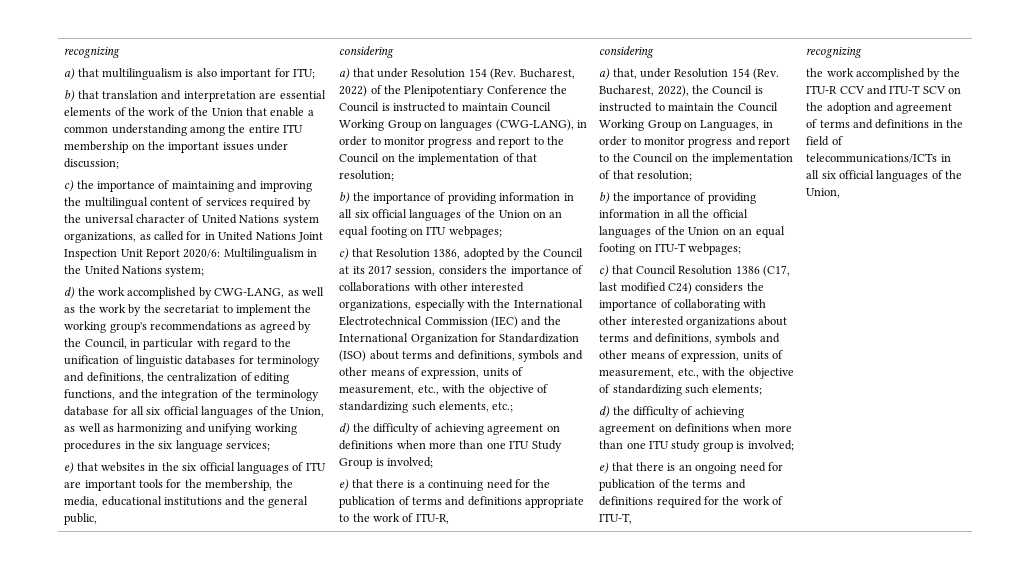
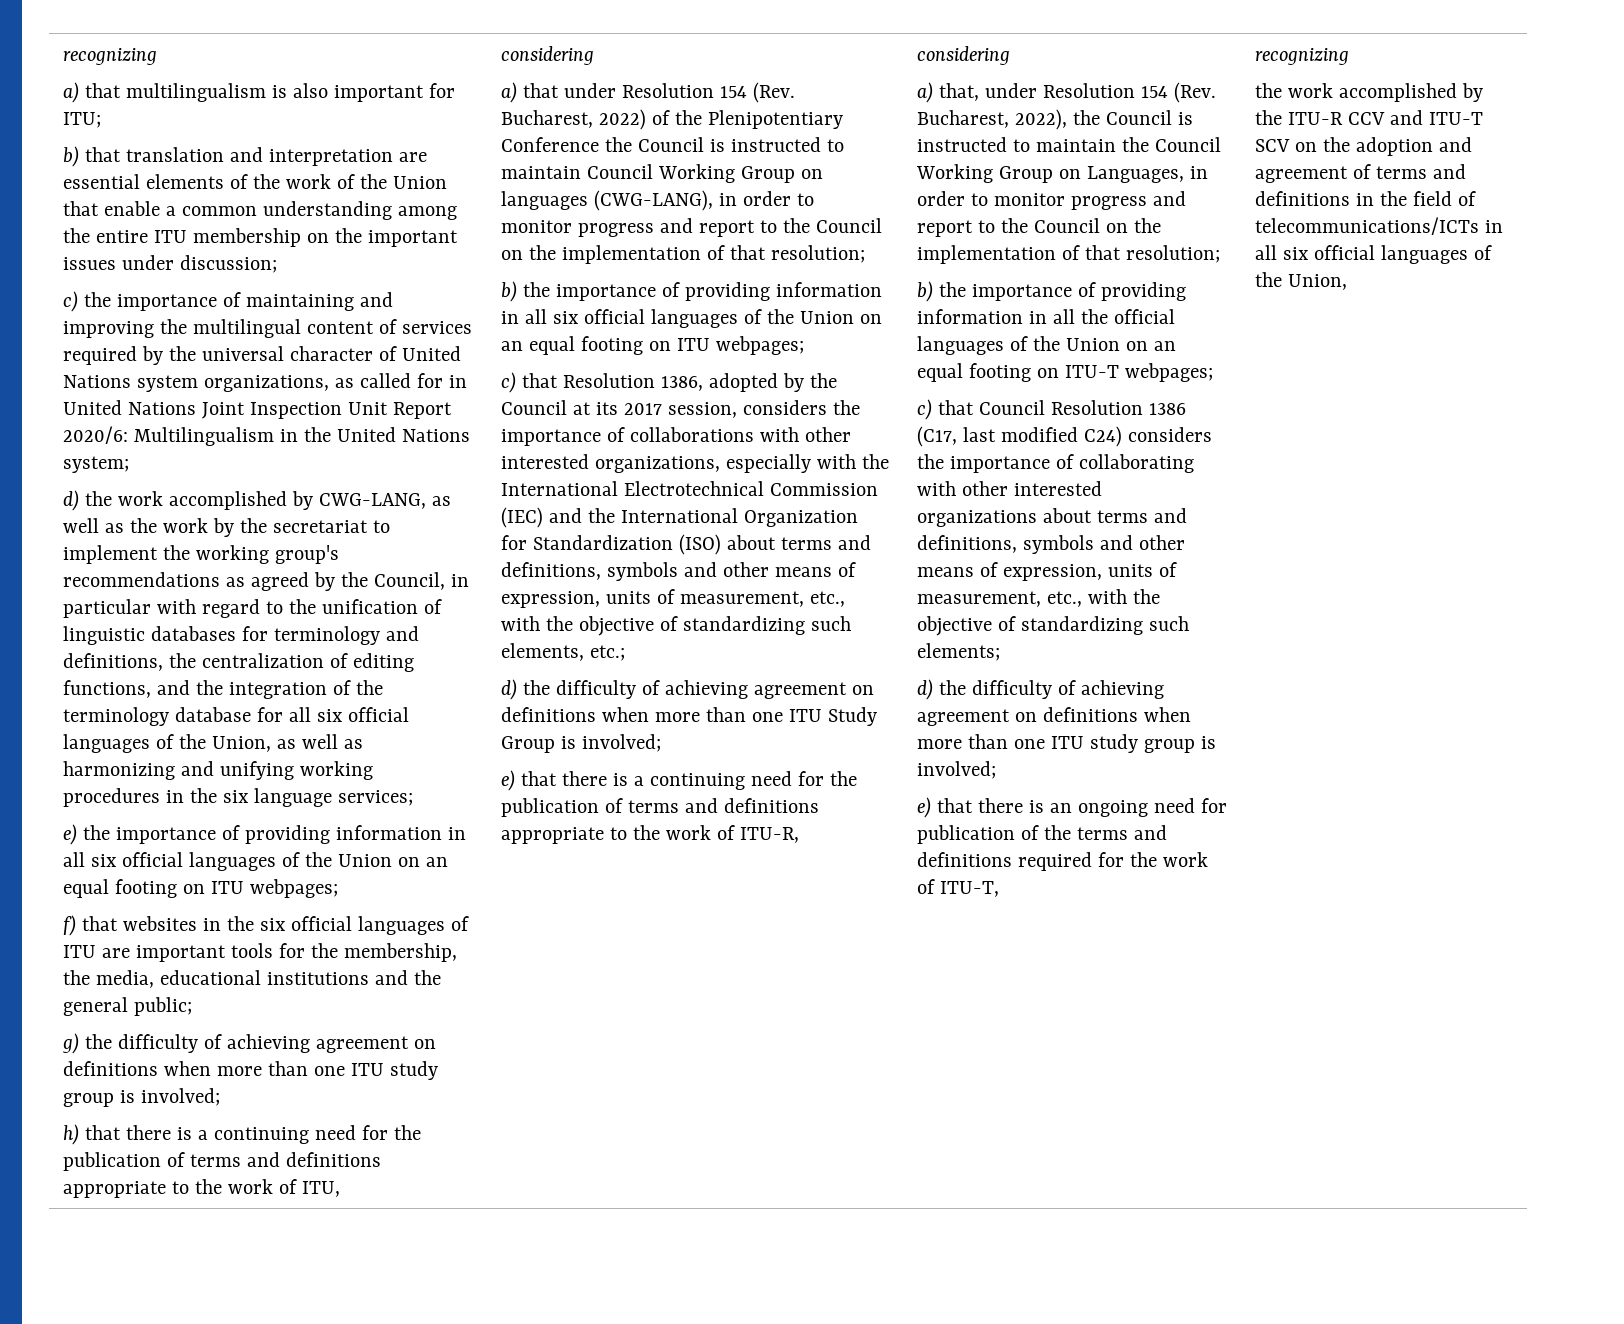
(75, 468) none -> [83,825,466,844] [63,852,448,871] [63,879,339,898] [63,915,77,936] the importance of providing information in all six official languages of the Union on an equal footing on ITU webpages; // f)
[64,513,98,525] public, -> [134,997,193,1016] [62,1033,436,1054] [63,1061,438,1080] [63,1088,221,1107] [63,1124,421,1145] [63,1152,382,1171] [63,1179,340,1198] public; // g) the difficulty of achieving agreement on definitions when more than one ITU study group is involved; // h) that there is a continuing need for the publication of terms and definitions appropriate to the work of ITU,

